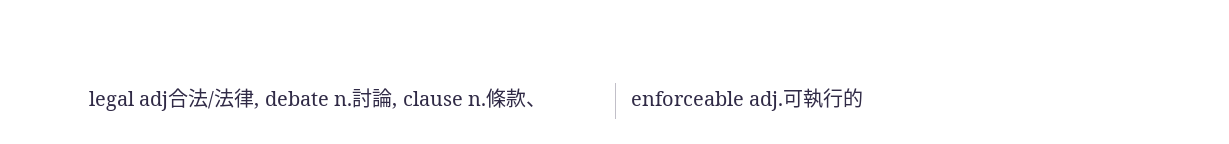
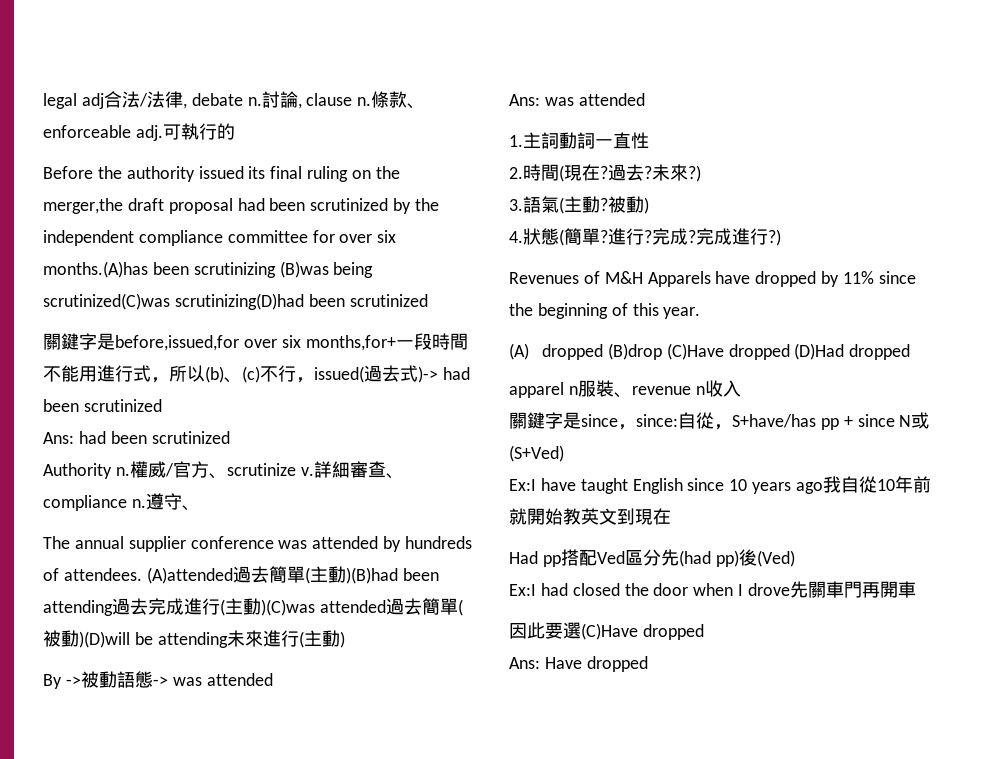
(864, 98) none -> [43,166,400,182] [43,198,440,214] [43,230,397,246] [43,261,374,278] [43,293,428,310] [43,333,468,351] [43,365,470,383] [43,399,162,412] [43,431,230,444] [43,461,404,479] [43,493,200,511] [43,536,473,552] [43,566,439,584] [43,598,463,616] [43,630,345,648] [43,671,273,689] [509,93,645,106] [509,132,649,149] [509,164,701,182] [509,196,649,214] [509,228,781,246] [509,271,916,287] [509,303,701,319] [509,343,911,360] [509,380,741,398] [509,412,930,430] [509,445,564,462] [509,476,932,494] [509,508,671,525] [509,549,795,567] [509,581,917,598] [509,622,704,640] [509,656,648,672] // Before the authority issued its final ruling on the merger,the draft proposal had been scrutinized by the independent compliance committee for over six months.(A)has been scrutinizing (B)was being scrutinized(C)was scrutinizing(D)had been scrutinized // 關鍵字是before,issued,for over six months,for+一段時間不能用進行式，所以(b)、(c)不行，issued(過去式)-> had been scrutinized // Ans: had been scrutinized // Authority n.權威/官方、scrutinize v.詳細審查、compliance n.遵守、 // The annual supplier conference was attended by hundreds of attendees. (A)attended過去簡單(主動)(B)had been attending過去完成進行(主動)(C)was attended過去簡單(被動)(D)will be attending未來進行(主動) // By ->被動語態-> was attended // Ans: was attended // 1.主詞動詞一直性 // 2.時間(現在?過去?未來?) // 3.語氣(主動?被動) // 4.狀態(簡單?進行?完成?完成進行?) // Revenues of M&H Apparels have dropped by 11% since the beginning of this year. // (A) dropped (B)drop (C)Have dropped (D)Had dropped // apparel n服裝、revenue n收入 // 關鍵字是since，since:自從，S+have/has pp + since N或(S+Ved) // Ex:I have taught English since 10 years ago我自從10年前就開始教英文到現在 // Had pp搭配Ved區分先(had pp)後(Ved) // Ex:I had closed the door when I drove先關車門再開車 // 因此要選(C)Have dropped // Ans: Have dropped

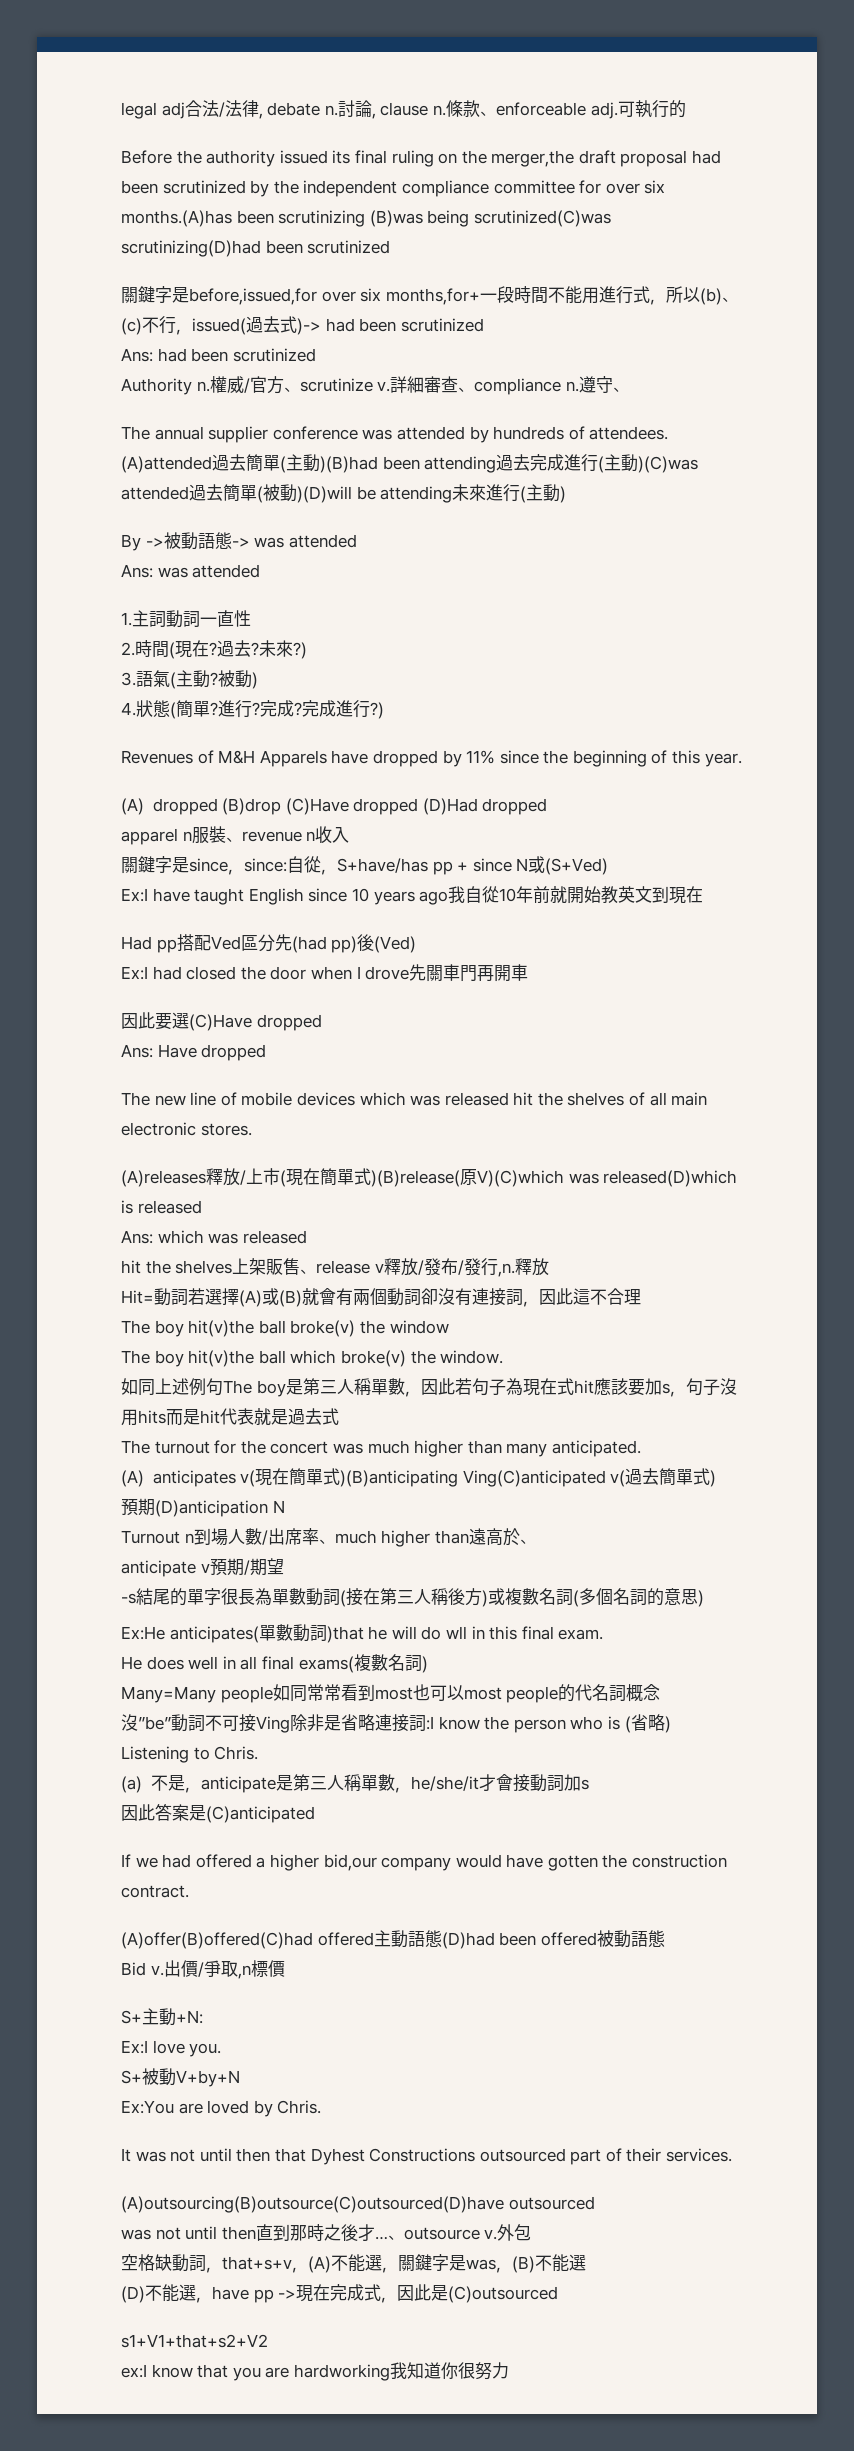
(648, 664) none -> [121,1092,708,1106] [121,1122,252,1136] [121,1168,738,1187] [121,1200,202,1214] [121,1230,307,1244] [121,1258,549,1277] [121,1288,641,1307] [121,1320,449,1337] [121,1350,504,1367] [121,1378,737,1397] [121,1408,339,1426] [121,1440,641,1457] [121,1468,717,1487] [121,1498,285,1517] [121,1528,536,1547] [121,1558,284,1577] [121,1588,704,1607] [121,1624,604,1643] [121,1654,428,1673] [121,1684,661,1703] [121,1714,671,1733] [121,1746,259,1763] [121,1774,589,1793] [121,1803,315,1823] [121,1854,728,1871] [121,1885,189,1898] [121,1930,665,1949] [121,1960,285,1979] [121,2008,203,2026] [121,2040,222,2057] [121,2068,240,2087] [121,2100,322,2117] [121,2148,733,2165] [121,2196,595,2213] [121,2224,532,2241] [121,2254,586,2273] [121,2284,559,2303] [121,2334,268,2348] [121,2362,509,2381] // The new line of mobile devices which was released hit the shelves of all main electronic stores. // (A)releases釋放/上市(現在簡單式)(B)release(原V)(C)which was released(D)which is released // Ans: which was released // hit the shelves上架販售、release v釋放/發布/發行,n.釋放 // Hit=動詞若選擇(A)或(B)就會有兩個動詞卻沒有連接詞，因此這不合理 // The boy hit(v)the ball broke(v) the window // The boy hit(v)the ball which broke(v) the window. // 如同上述例句The boy是第三人稱單數，因此若句子為現在式hit應該要加s，句子沒用hits而是hit代表就是過去式 // The turnout for the concert was much higher than many anticipated. // (A) anticipates v(現在簡單式)(B)anticipating Ving(C)anticipated v(過去簡單式) // 預期(D)anticipation N // Turnout n到場人數/出席率、much higher than遠高於、 // anticipate v預期/期望 // -s結尾的單字很長為單數動詞(接在第三人稱後方)或複數名詞(多個名詞的意思) // Ex:He anticipates(單數動詞)that he will do wll in this final exam. // He does well in all final exams(複數名詞) // Many=Many people如同常常看到most也可以most people的代名詞概念 // 沒”be”動詞不可接Ving除非是省略連接詞:I know the person who is (省略) // Listening to Chris. // (a)不是，anticipate是第三人稱單數，he/she/it才會接動詞加s // 因此答案是(C)anticipated // If we had offered a higher bid,our company would have gotten the construction contract. // (A)offer(B)offered(C)had offered主動語態(D)had been offered被動語態 // Bid v.出價/爭取,n標價 // S+主動+N: // Ex:I love you. // S+被動V+by+N // Ex:You are loved by Chris. // It was not until then that Dyhest Constructions outsourced part of their services. // (A)outsourcing(B)outsource(C)outsourced(D)have outsourced // was not until then直到那時之後才…、outsource v.外包 // 空格缺動詞，that+s+v，(A)不能選，關鍵字是was，(B)不能選 // (D)不能選，have pp ->現在完成式，因此是(C)outsourced // s1+V1+that+s2+V2 // ex:I know that you are hardworking我知道你很努力

